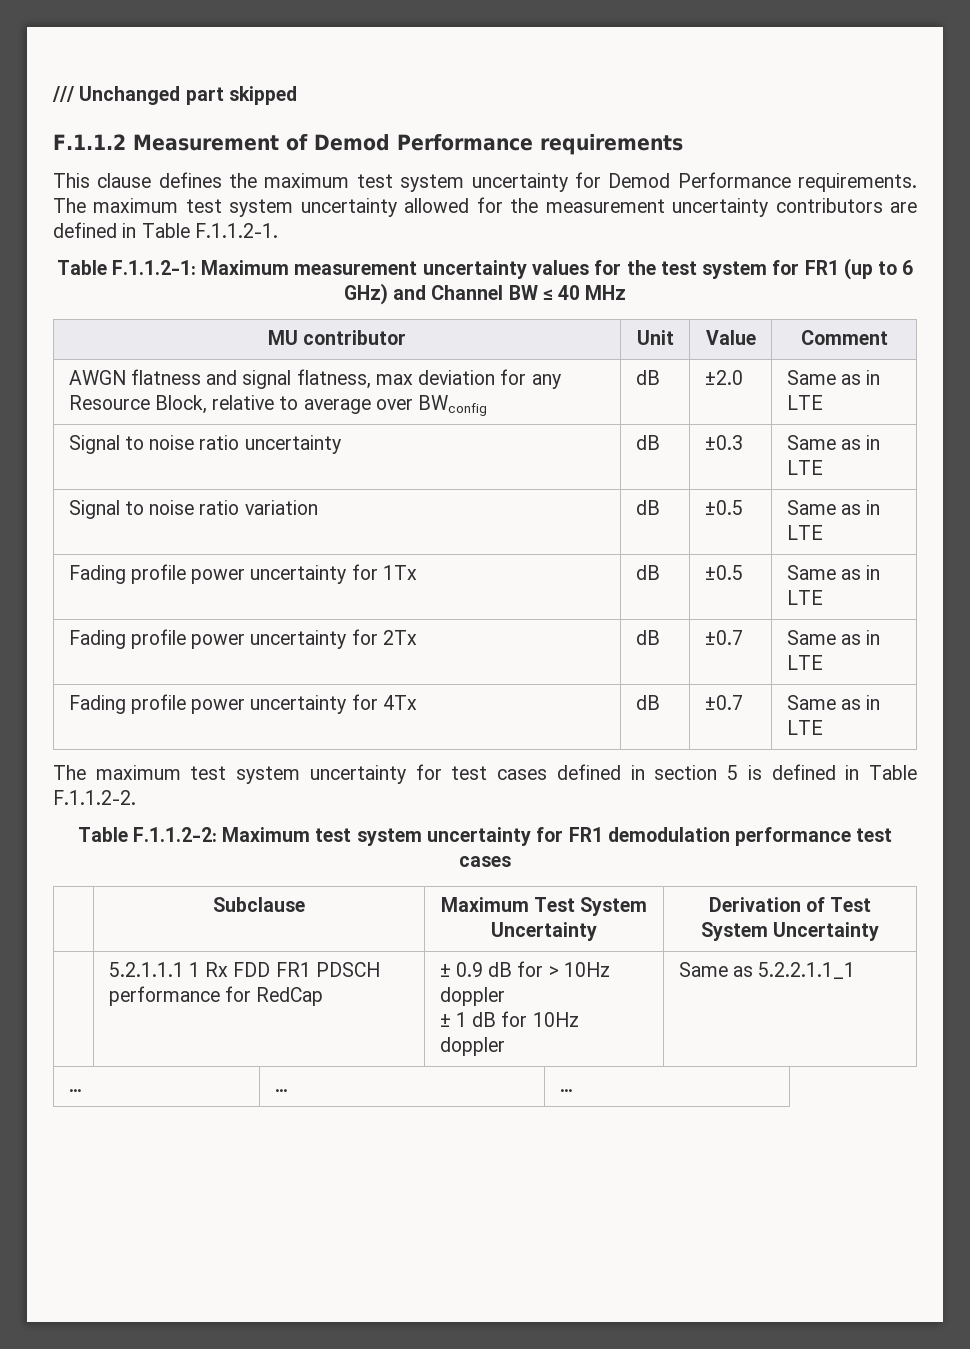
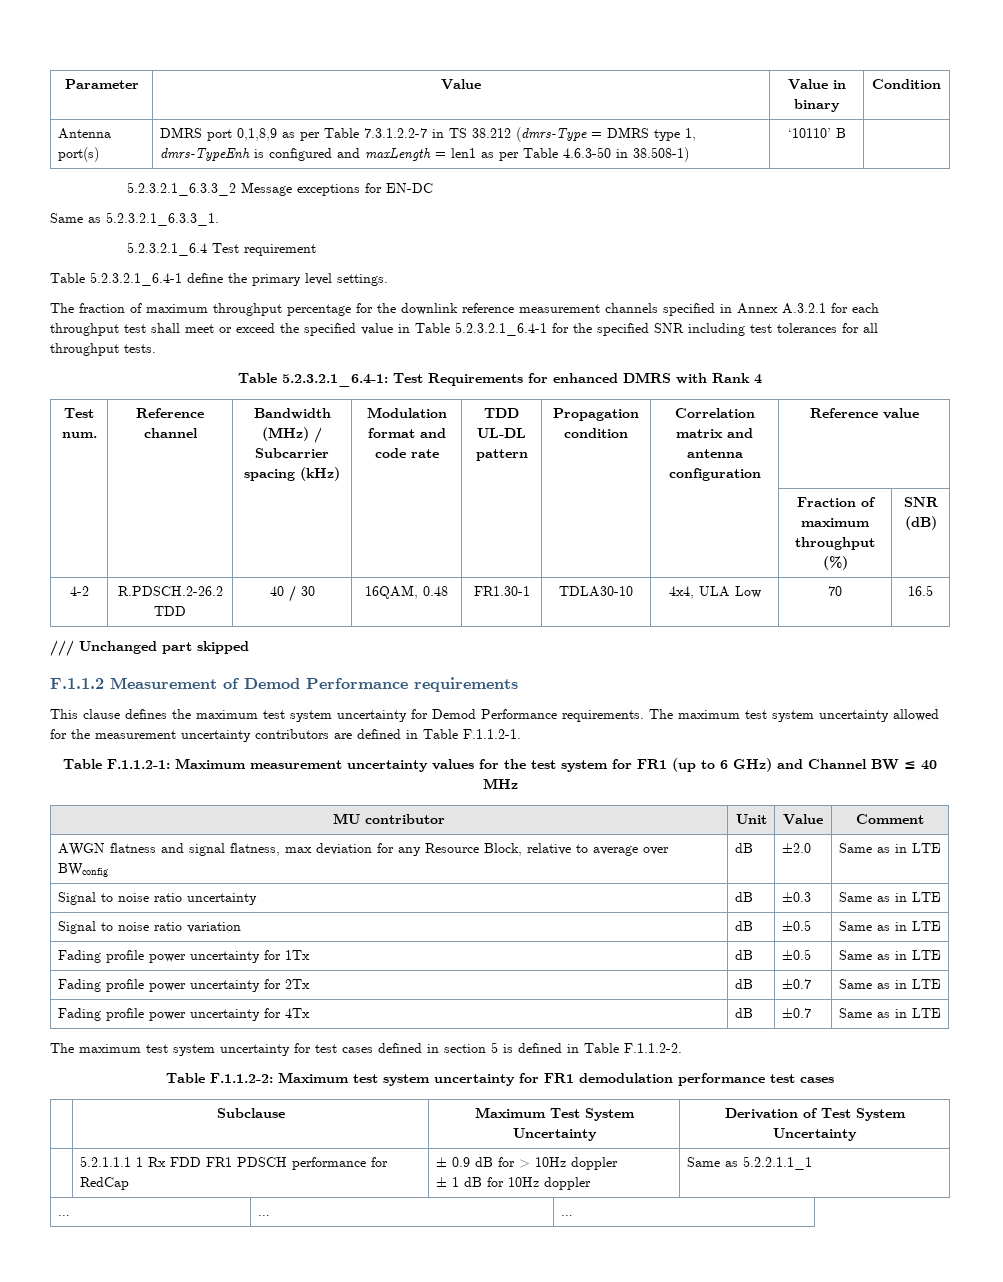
(52, 94) none -> [64,79,139,89] [441,79,481,90] [787,79,846,90] [794,99,840,112] [872,79,941,89] [57,128,111,139] [57,147,99,162] [159,127,696,142] [159,147,689,162] [787,128,846,138] [127,182,434,196] [50,212,219,226] [127,242,317,256] [50,272,388,286] [50,303,879,316] [50,322,878,336] [50,343,156,356] [238,372,762,387] [64,408,94,418] [61,432,97,438] [136,408,204,418] [143,428,198,438] [253,408,331,419] [262,427,322,443] [255,448,329,458] [244,467,340,481] [366,407,447,418] [367,428,446,438] [374,448,439,458] [484,408,519,418] [477,428,526,438] [475,449,528,461] [553,408,639,421] [564,428,628,438] [674,408,755,418] [676,428,753,438] [686,449,743,458] [668,468,761,481] [809,408,919,419] [796,497,876,507] [801,518,870,527] [795,537,875,550] [822,556,848,570] [903,497,939,507] [904,516,937,530] [69,586,89,596] [117,586,223,596] [154,606,186,616] [269,585,315,602] [365,585,448,599] [473,586,530,596] [559,586,633,597] [668,586,761,599] [828,586,842,596] [908,585,933,596] Parameter | Value | Value in binary | Condition // Antenna port(s) | DMRS port 0,1,8,9 as per Table 7.3.1.2.2-7 in TS 38.212 (dmrs-Type = DMRS type 1, dmrs-TypeEnh is configured and maxLength = len1 as per Table 4.6.3-50 in 38.508-1) | ‘10110’ B | // 5.2.3.2.1_6.3.3_2 Message exceptions for EN-DC // Same as 5.2.3.2.1_6.3.3_1. // 5.2.3.2.1_6.4 Test requirement // Table 5.2.3.2.1_6.4-1 define the primary level settings. // The fraction of maximum throughput percentage for the downlink reference measurement channels specified in Annex A.3.2.1 for each throughput test shall meet or exceed the specified value in Table 5.2.3.2.1_6.4-1 for the specified SNR including test tolerances for all throughput tests. // Table 5.2.3.2.1_6.4-1: Test Requirements for enhanced DMRS with Rank 4 // Test num. | Reference channel | Bandwidth (MHz) / Subcarrier spacing (kHz) | Modulation format and code rate | TDD UL-DL pattern | Propagation condition | Correlation matrix and antenna configuration | Reference value // | | | | | | | Fraction of maximum throughput (%) | SNR (dB) // 4-2 | R.PDSCH.2-26.2 TDD | 40 / 30 | 16QAM, 0.48 | FR1.30-1 | TDLA30-10 | 4x4, ULA Low | 70 | 16.5 //

